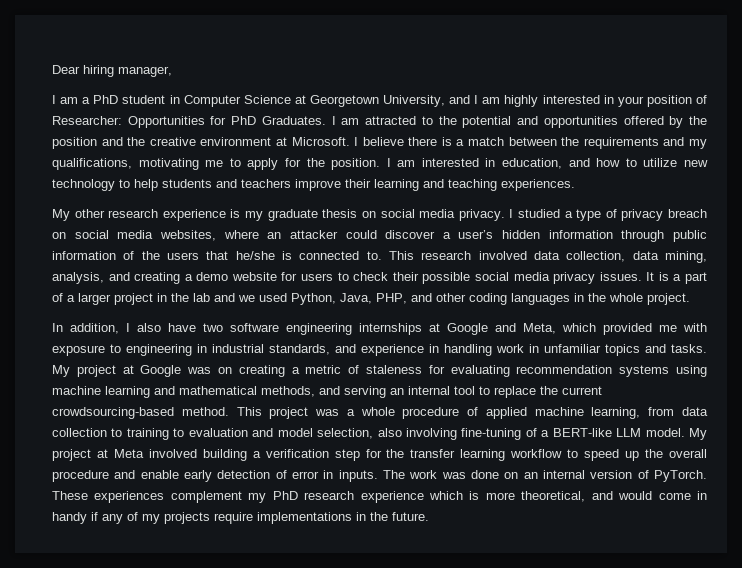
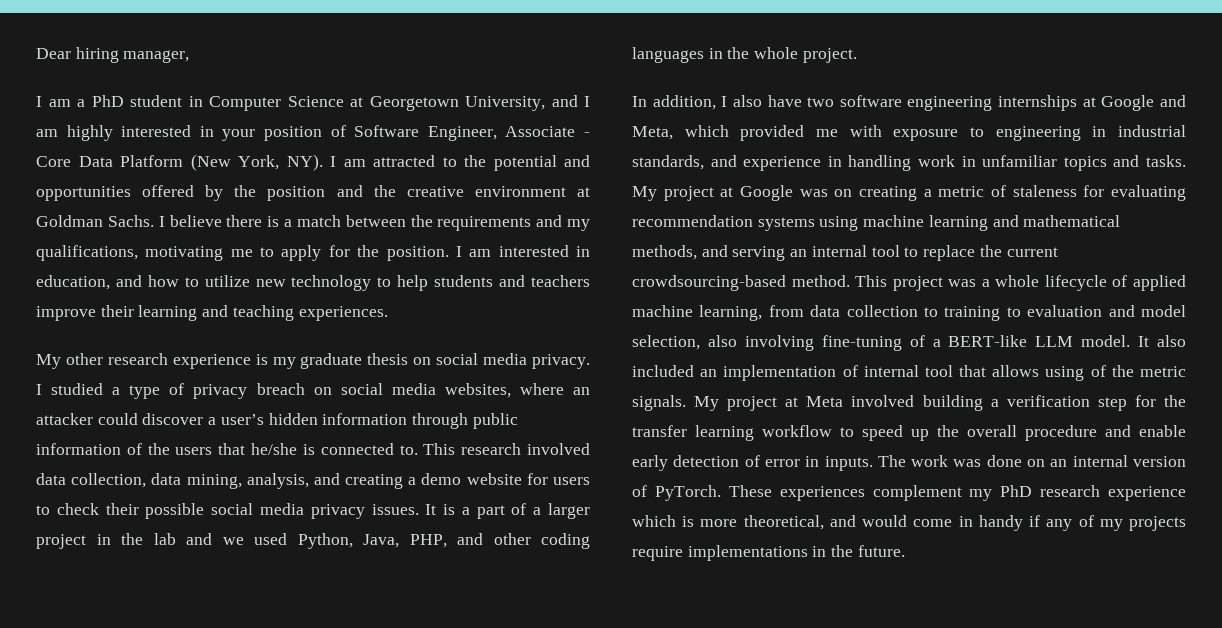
[52,116,326,128] Researcher: Opportunities for PhD Graduates. -> [354,125,591,141] [36,154,323,171] Software Engineer, Associate - Core Data Platform (New York, NY).
[291,137,350,146] Microsoft. -> [36,215,154,227] Goldman Sachs.
[402,407,460,419] procedure -> [1044,275,1107,291] lifecycle
(685, 432) none -> [1138,335,1186,347] [632,365,1186,381] [632,395,686,411] It also included an implementation of internal tool that allows using of the metric signals.

